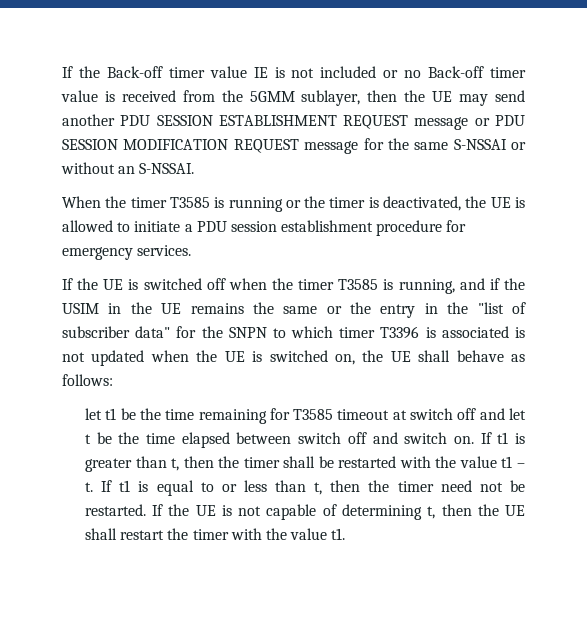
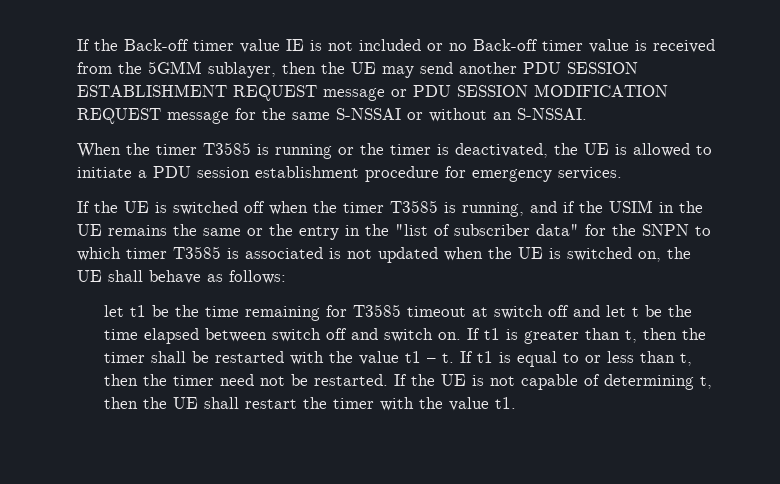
[380,326,420,339] T3396 -> [173,246,221,259] T3585

